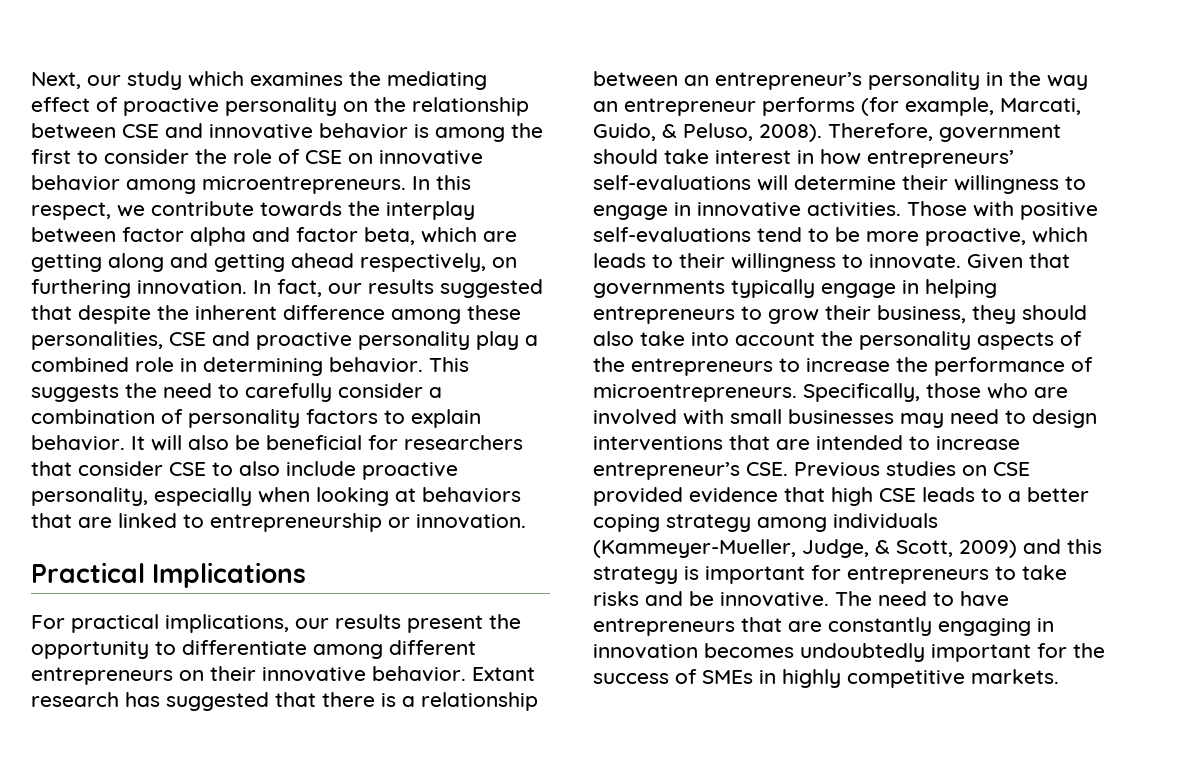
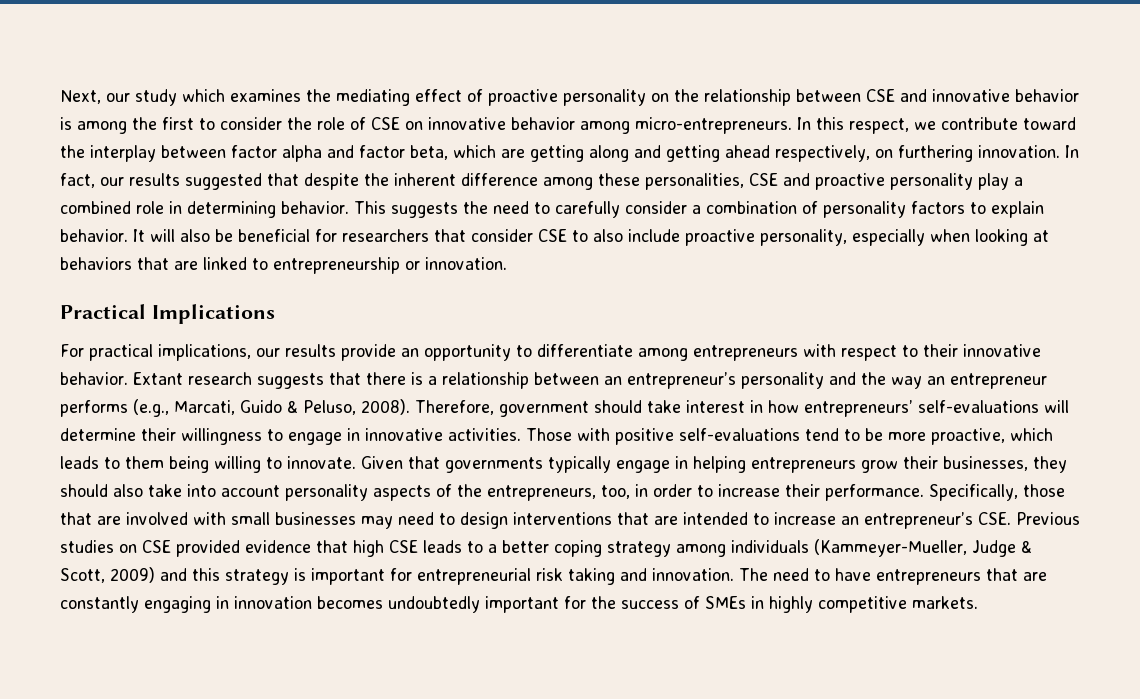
[202,176,406,194] microentrepreneurs. -> [635,117,792,134] micro-entrepreneurs.
[260,201,342,217] towards -> [1023,117,1076,130] toward
[407,614,521,633] present the -> [341,344,419,361] provide an
[389,640,476,655] [31,667,204,685] different entrepreneurs on -> [693,344,918,361] entrepreneurs with respect to
[125,692,269,711] has suggested -> [257,373,324,389] suggests
[986,72,1003,86] in -> [829,372,856,385] and
[861,97,1081,116] [593,123,656,141] (for example, Marcati, Guido, -> [133,399,282,417] (e.g., Marcati, Guido
[679,253,836,272] their willingness -> [125,456,261,473] them being willing
[741,306,762,320] to -> (856, 465) none
[877,305,966,323] business, -> [943,456,1028,471] businesses,
[821,331,853,346] the -> (280, 491) none
[631,357,1093,376] [593,384,797,402] entrepreneurs to increase the performance of microentrepreneurs. -> [487,484,924,501] entrepreneurs, too, in order to increase their performance.
[987,383,1028,399] who -> [60,512,92,525] that
(1020, 443) none -> [841,516,859,525] an
[802,539,869,558] Judge, -> [972,540,1016,557] Judge
[847,565,1067,584] [593,591,829,607] entrepreneurs to take risks and be innovative. -> [417,568,734,585] entrepreneurial risk taking and innovation.

